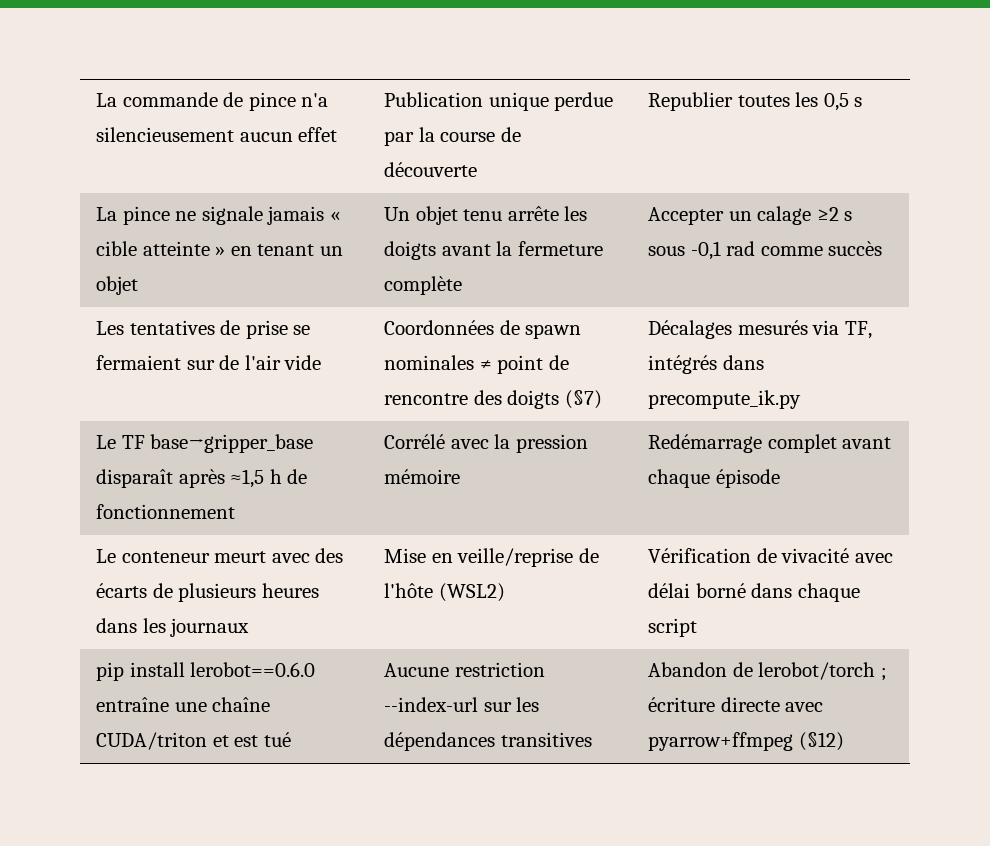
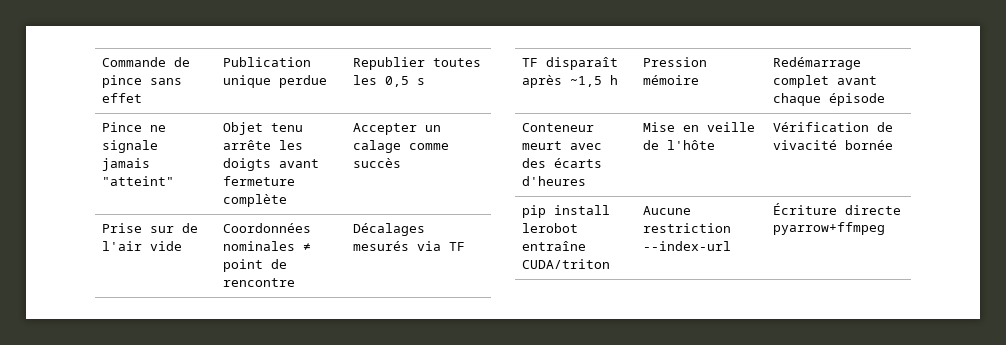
[96,92,329,111] [96,127,293,142] La commande de pince n'a silencieusement aucun -> [101,57,190,67] [101,75,182,88] Commande de pince sans
[384,127,521,146] [384,162,478,177] par la course de découverte -> (327, 81) none
[96,206,170,225] La pince -> [101,122,142,132] Pince
[329,211,340,221] [96,241,343,256] [96,276,139,295] [384,206,458,225] « cible atteinte » en tenant un objet | Un objet -> [101,176,174,186] [222,122,263,135] "atteint" | Objet
[496,241,513,256] la -> (319, 163) none
[816,207,853,221] [648,241,883,260] [96,320,311,339] [96,355,182,370] ≥2 s sous -0,1 rad comme succès // Les tentatives de prise se fermaient -> [408,143,449,150] [352,158,401,168] [101,223,142,233] comme succès // Prise
[499,320,582,339] de spawn -> (311, 228) none
[473,390,602,409] des doigts (§7) -> (295, 282) none
[844,321,872,339] [648,355,764,374] [648,390,802,409] [96,434,314,453] TF, intégrés dans precompute_ik.py // Le TF base→gripper_base -> [448,242,465,251] [521,58,538,67] TF // TF
[230,469,265,488] ≈1,5 -> [569,76,602,87] ~1,5
[287,469,308,484] [96,504,236,519] [384,434,588,453] de fonctionnement | Corrélé avec la pression -> [642,57,707,67] | Pression
[96,549,210,563] Le conteneur -> [521,123,594,132] Conteneur
[152,583,319,602] [96,618,250,637] de plusieurs heures dans les journaux -> [521,176,586,186] d'heures
[457,548,574,567] veille/reprise -> [706,122,755,132] veille
[438,583,505,602] (WSL2) -> (715, 145) none
[854,553,893,563] [648,583,860,602] [648,618,698,637] [96,662,316,681] [96,697,271,712] [96,732,291,750] [384,662,545,677] [384,697,540,712] [384,732,592,751] [648,662,887,681] [648,697,824,712] [648,732,844,751] avec délai borné dans chaque script // pip install lerobot==0.6.0 entraîne une chaîne CUDA/triton et est tué | Aucune restriction --index-url sur les dépendances transitives | Abandon de lerobot/torch ; écriture directe avec pyarrow+ffmpeg (§12) -> [844,140,893,150] [521,205,610,218] [521,223,578,233] [521,241,586,251] [521,259,610,269] [642,206,691,215] [642,223,731,233] [642,241,731,251] [772,203,901,215] [772,222,885,235] bornée // pip install lerobot entraîne CUDA/triton | Aucune restriction --index-url | Écriture directe pyarrow+ffmpeg

